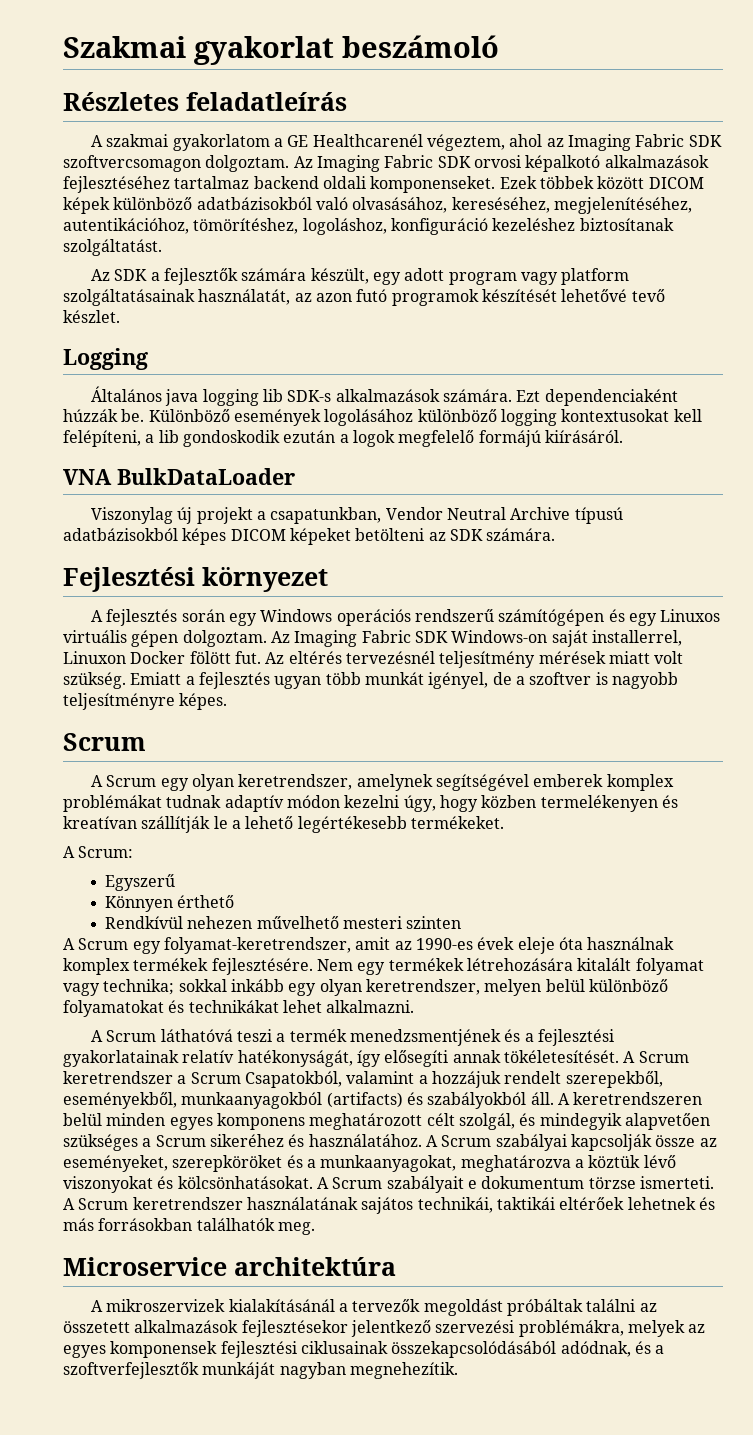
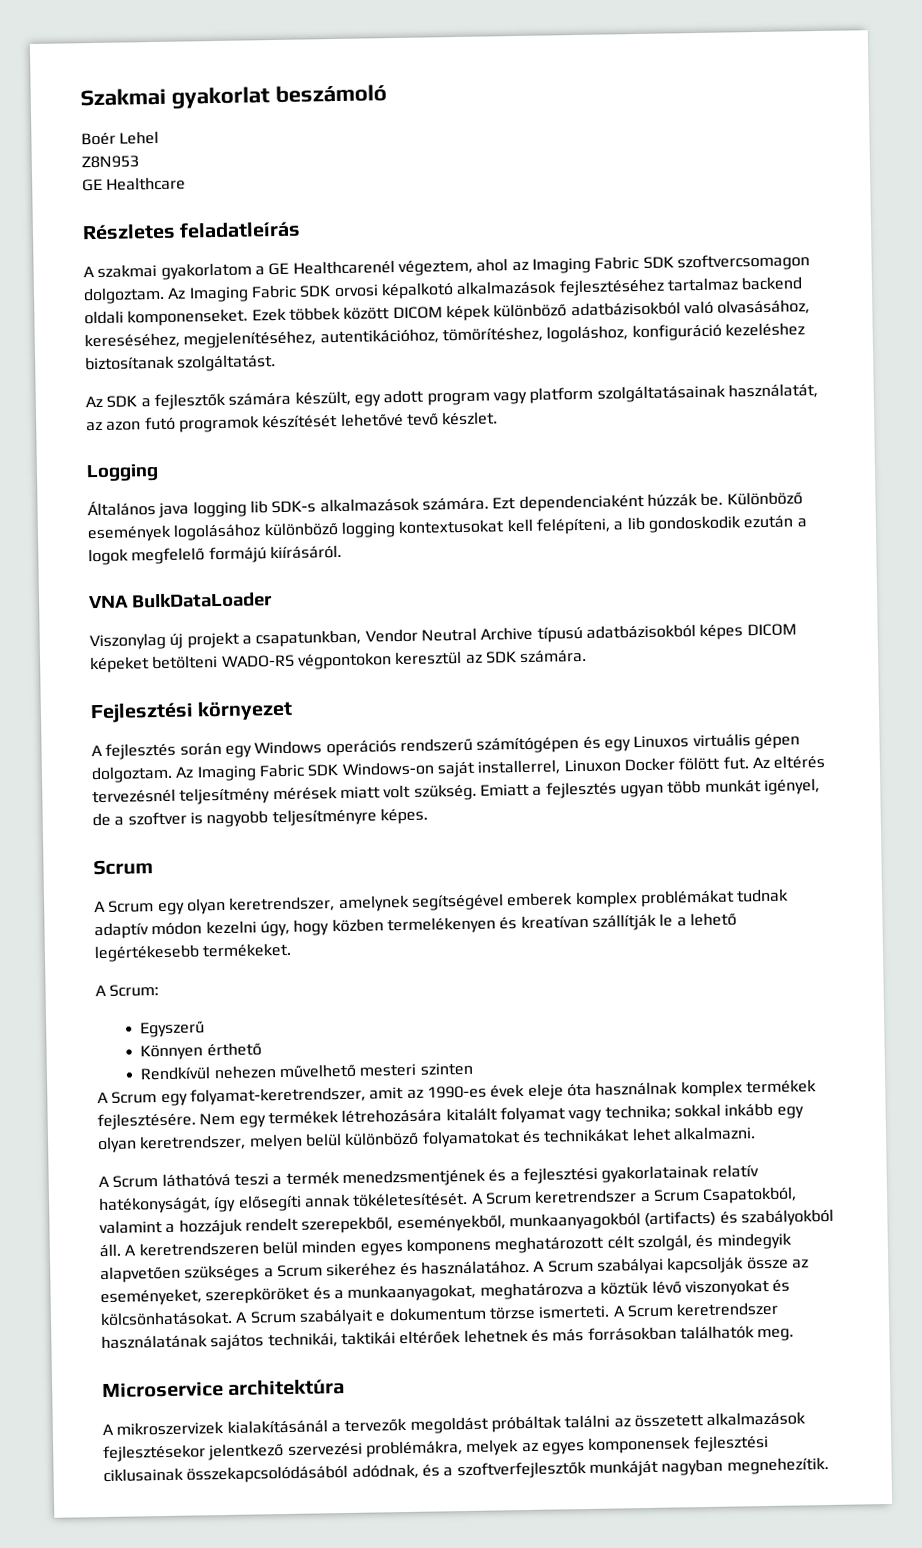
(499, 46) none -> [81,130,160,146] [81,155,139,169] [82,176,187,192] // Boér Lehel // Z8N953 // GE Healthcare
(425, 534) none -> [221,650,463,670] WADO-RS végpontokon keresztül

